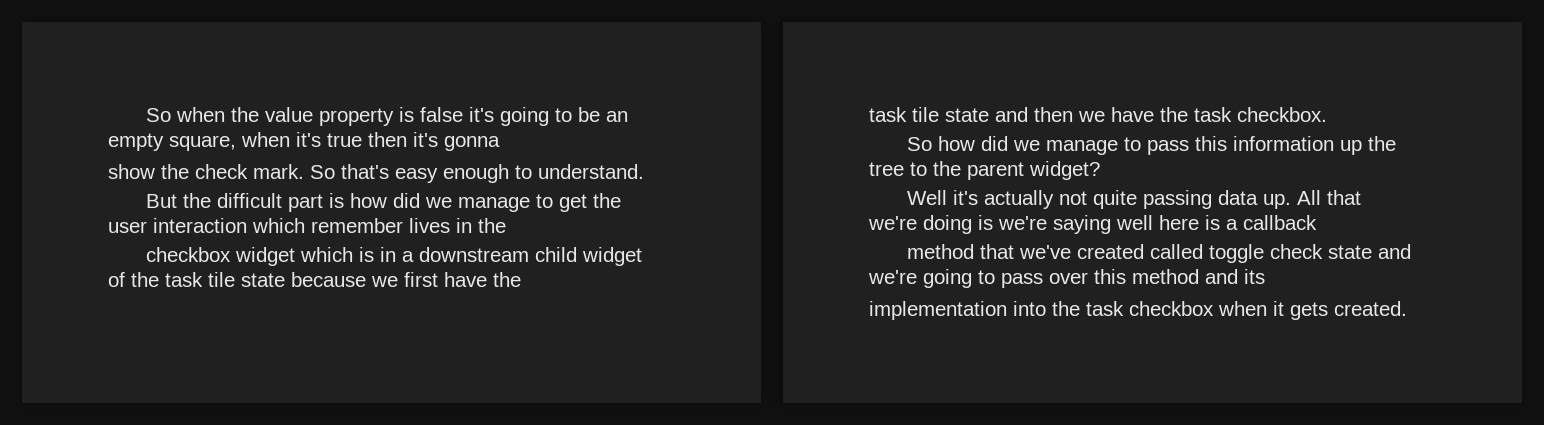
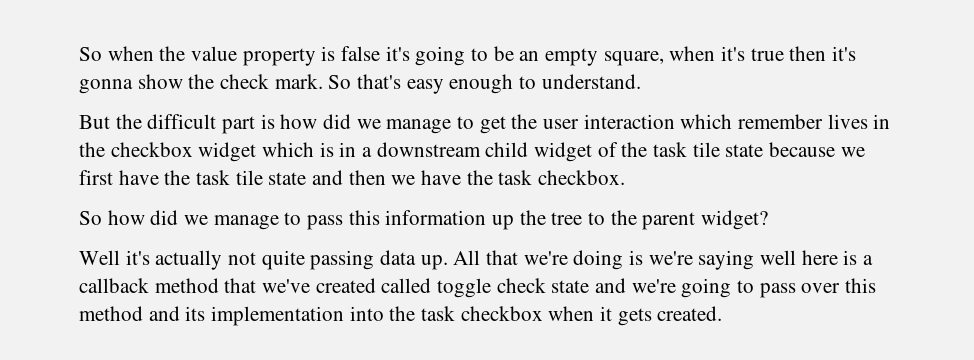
(500, 143) // -> (133, 86) none
(506, 225) // -> (105, 149) none
(521, 279) // -> (191, 177) none
(1317, 222) // -> (149, 285) none
(1265, 276) // -> (206, 313) none

